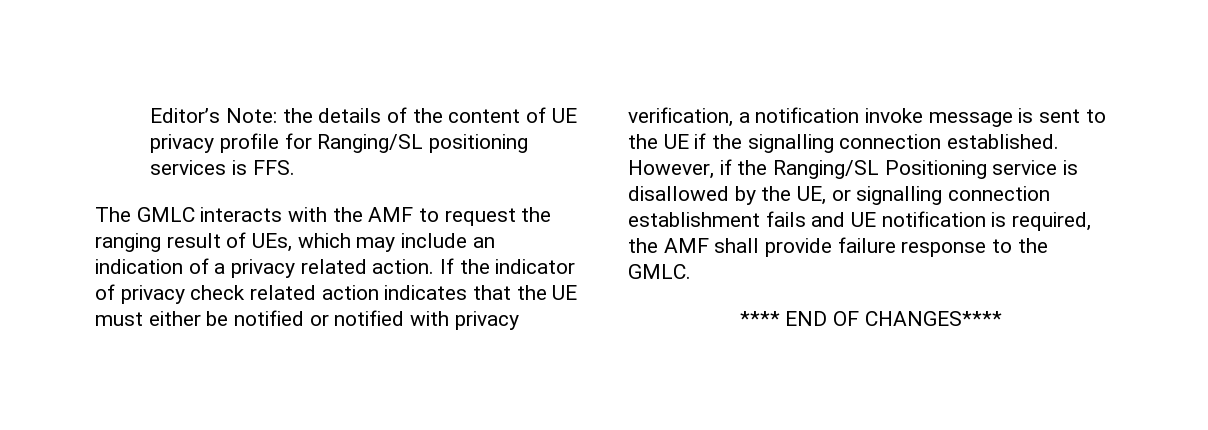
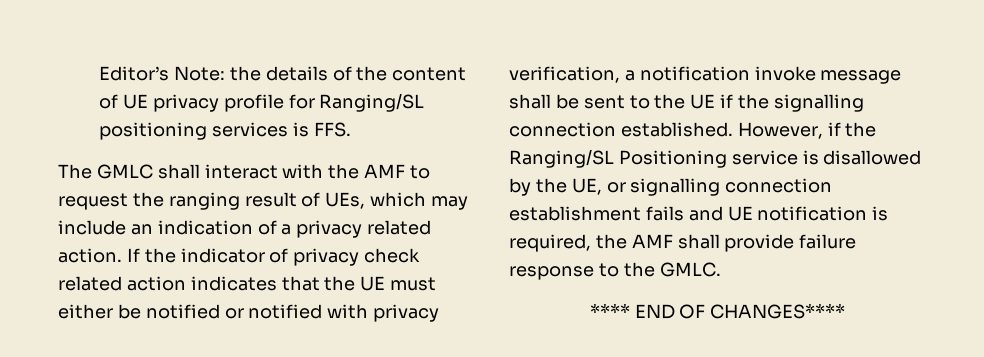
[200,207,283,222] interacts -> [157,164,278,179] shall interact
[1018,108,1034,123] is -> [509,94,579,109] shall be

